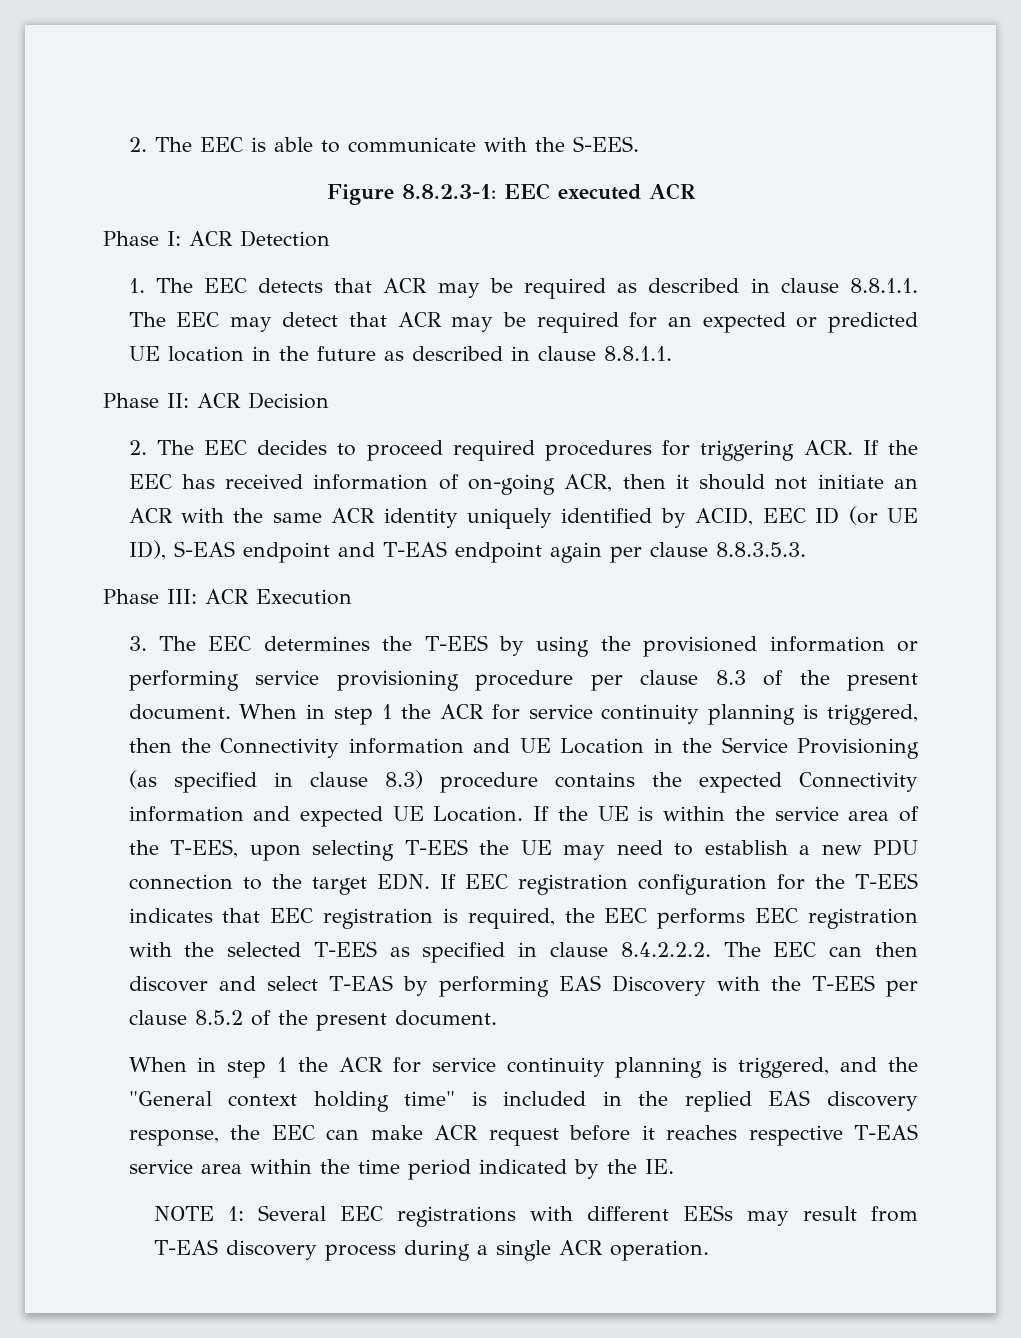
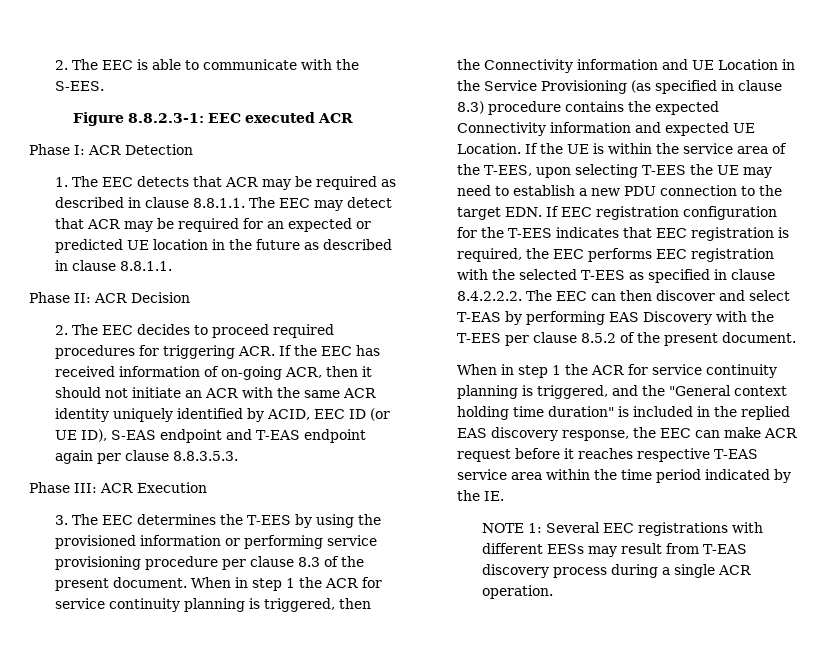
[404,1091,456,1106] time" -> [512,406,614,417] time duration"

